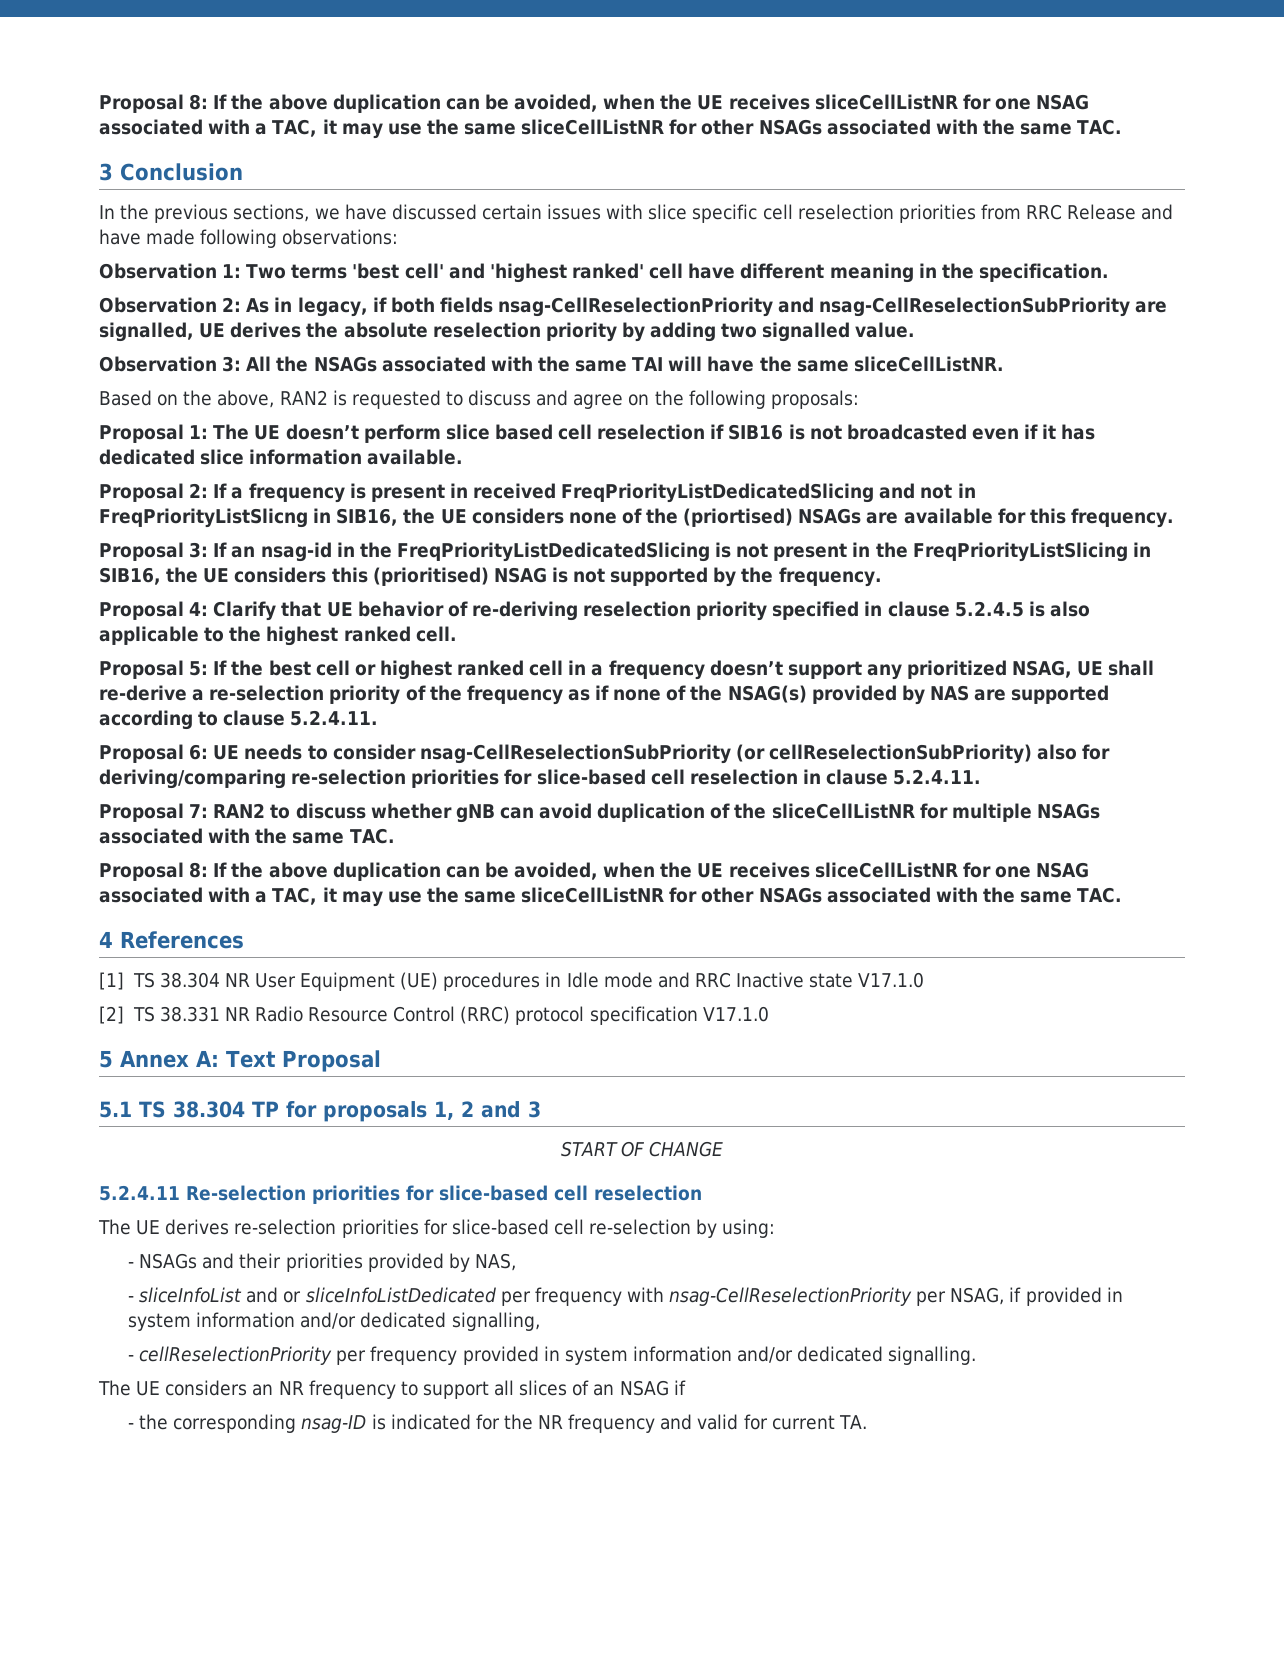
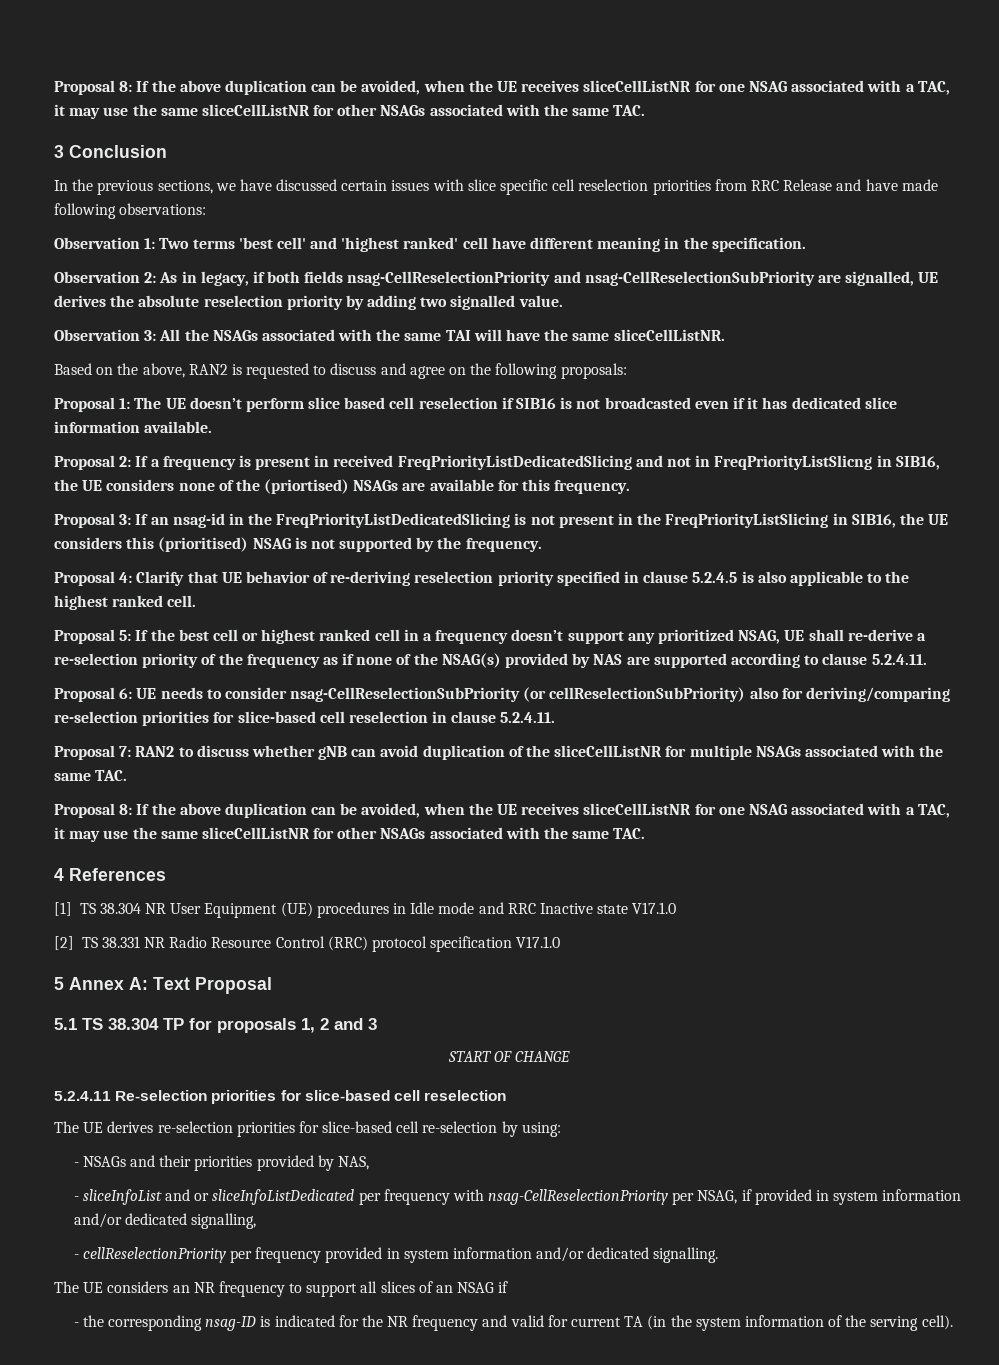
[838,1415,867,1429] TA. -> [624,1315,953,1331] TA (in the system information of the serving cell).

